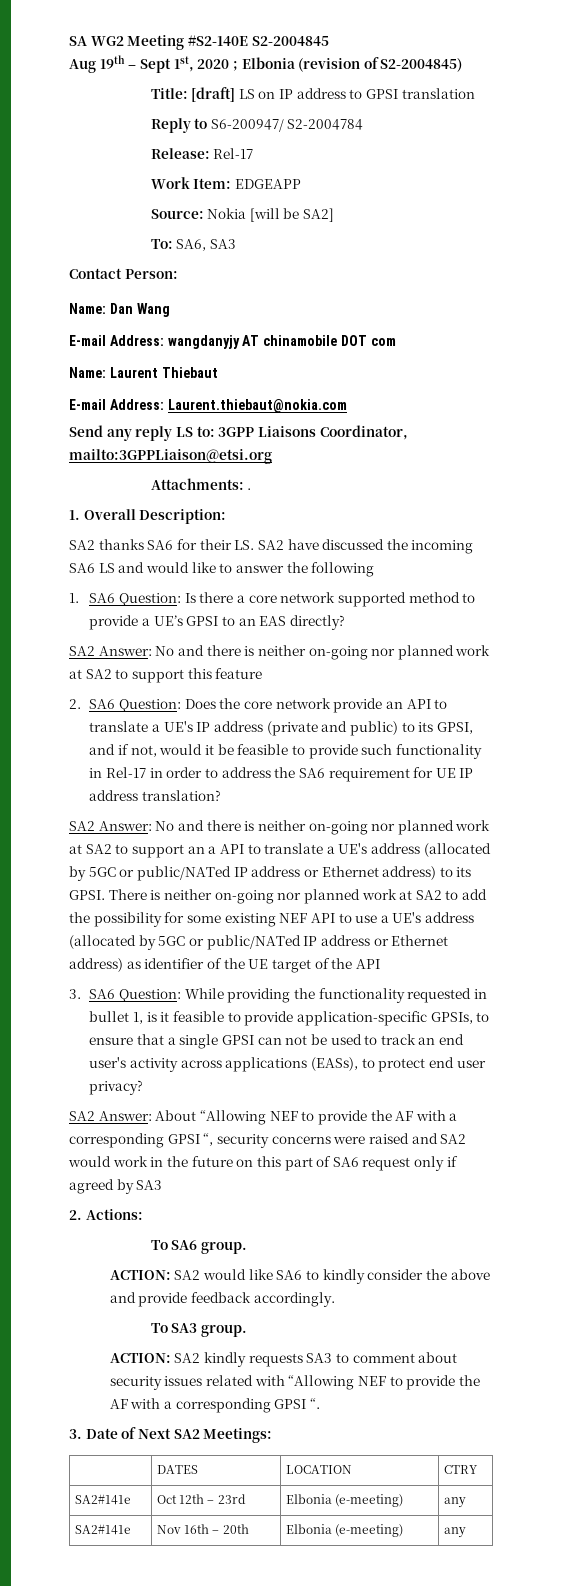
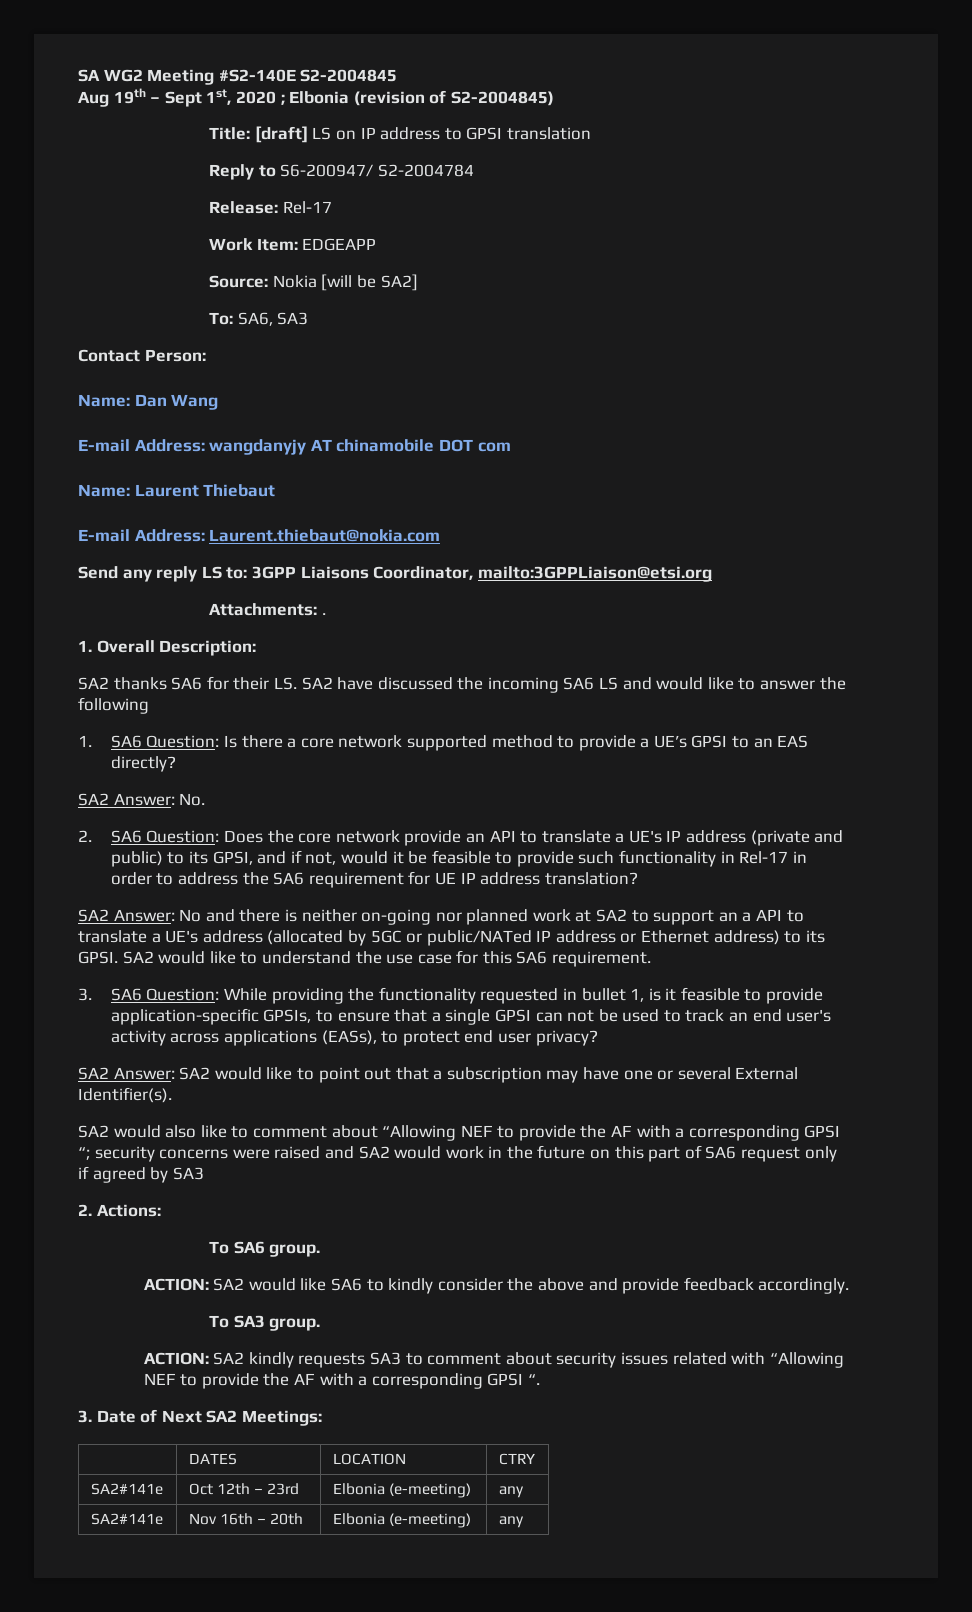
[155,645,491,660] [69,668,263,683] No and there is neither on-going nor planned work at SA2 to support this feature -> [179,793,206,806] No.
[108,889,488,904] [69,912,475,927] [69,935,449,950] [69,958,380,973] There is neither on-going nor planned work at SA2 to add the possibility for some existing NEF API to use a UE's address (allocated by 5GC or public/NATed IP address or Ethernet address) as identifier of the UE target of the API -> [122,950,652,967] SA2 would like to understand the use case for this SA6 requirement.
[155,1110,197,1121] About -> [179,1067,799,1083] [78,1087,172,1103] [78,1125,378,1138] SA2 would like to point out that a subscription may have one or several External Identifier(s). // SA2 would also like to comment about
[203,1133,214,1146] “, -> [78,1146,90,1160] “;

